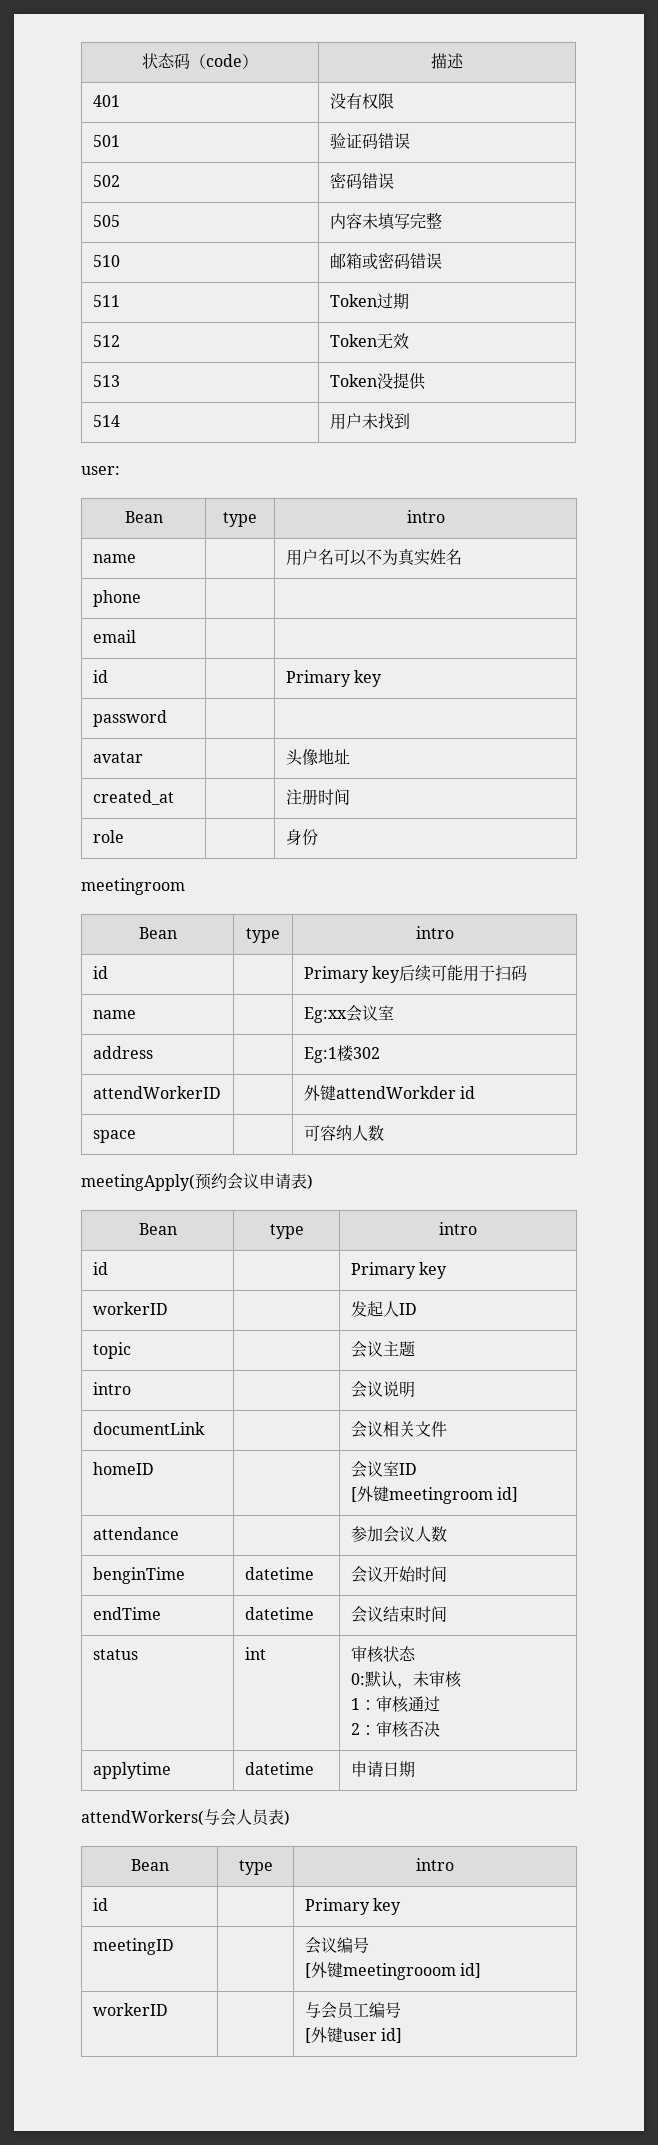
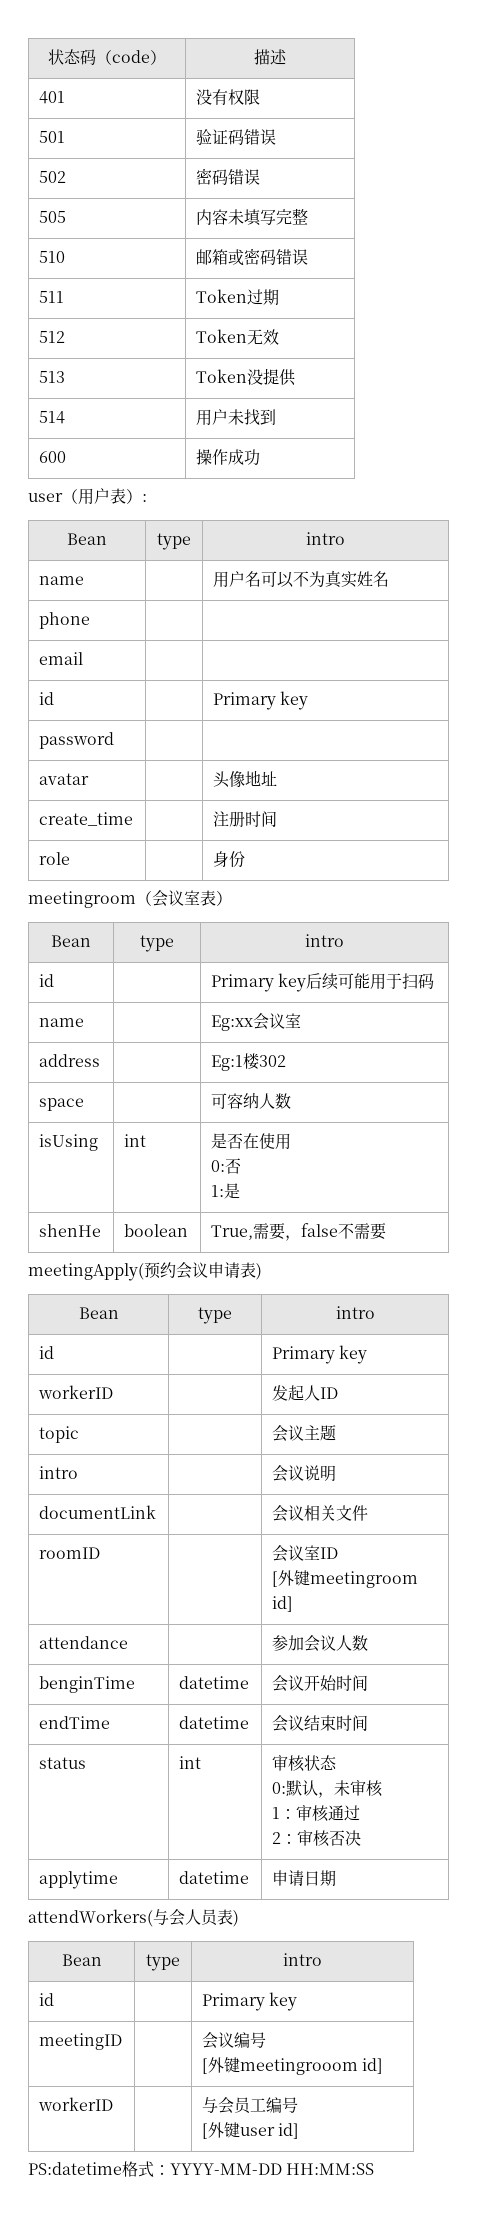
[81,466,120,475] // user: -> [39,451,67,463] [196,449,261,466] [28,488,147,505] // 600 | 操作成功 // user（用户表）:
[92,790,174,805] created_at -> [39,812,134,826] create_time
(185, 886) none -> [136,890,232,907] （会议室表）
[92,1086,221,1099] [303,1085,476,1101] // attendWorkerID | | 外键attendWorkder id -> (287, 1061) none
(384, 1133) none -> [39,1134,99,1151] [124,1134,147,1147] [211,1133,292,1150] [211,1158,242,1174] [211,1183,241,1199] [39,1224,102,1237] [124,1224,189,1237] [211,1223,387,1241] // isUsing | int | 是否在使用 // 0:否 // 1:是 // shenHe | boolean | True,需要，false不需要
[92,1462,154,1475] homeID -> [39,1547,101,1559] roomID
(403, 2035) none -> [28,2161,375,2177] // PS:datetime格式：YYYY-MM-DD HH:MM:SS

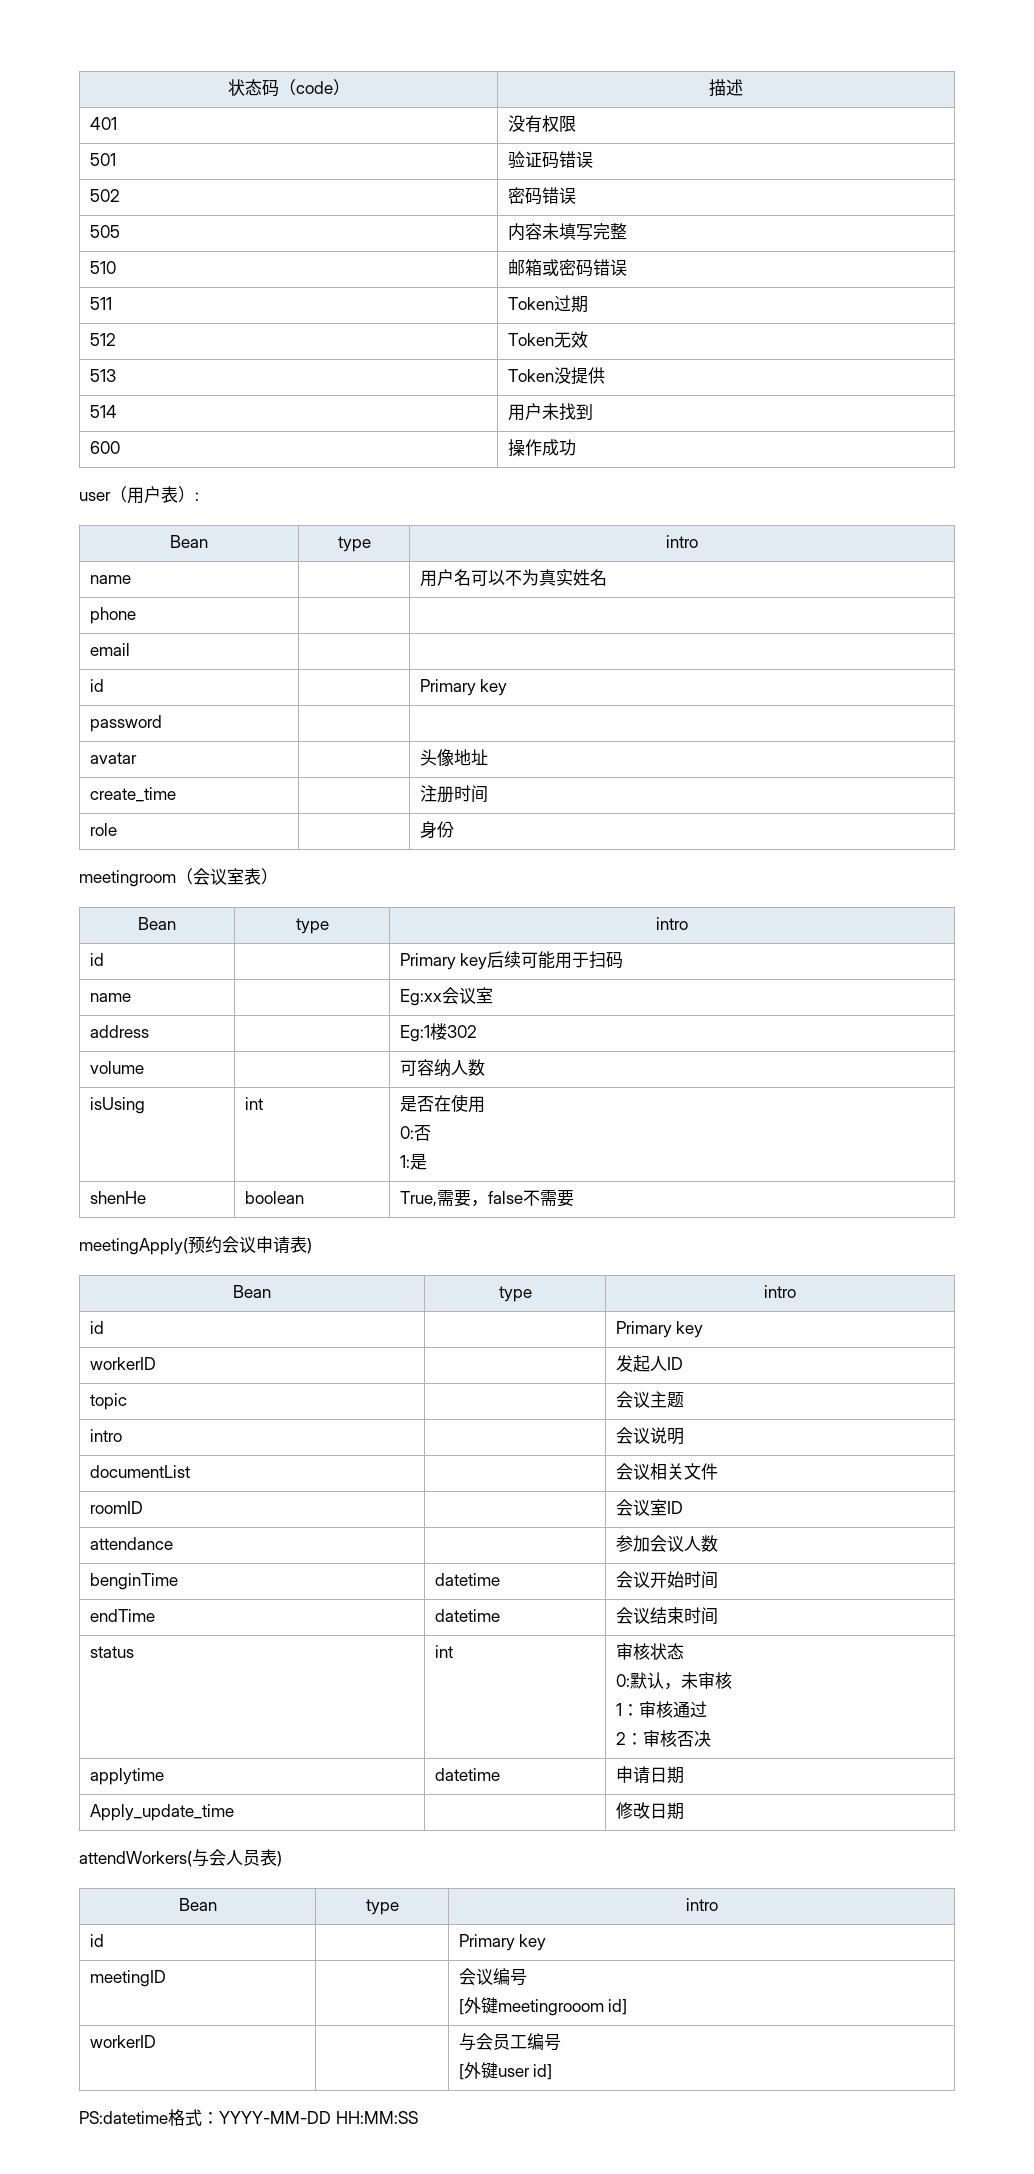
[39,1098,85,1111] space -> [89,1061,144,1074] volume
[39,1505,157,1519] documentLink -> [89,1465,190,1478] documentList
[272,1570,419,1588] [272,1596,294,1612] // [外键meetingroom id] -> (683, 1507) none
(337, 1878) none -> [89,1804,234,1821] [615,1802,684,1820] // Apply_update_time | | 修改日期

